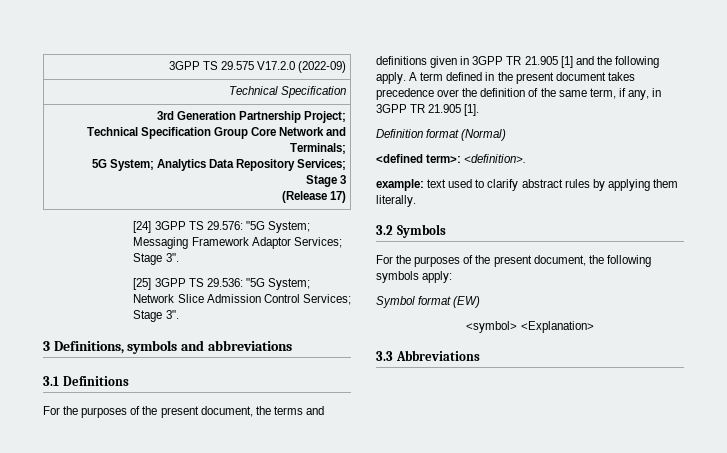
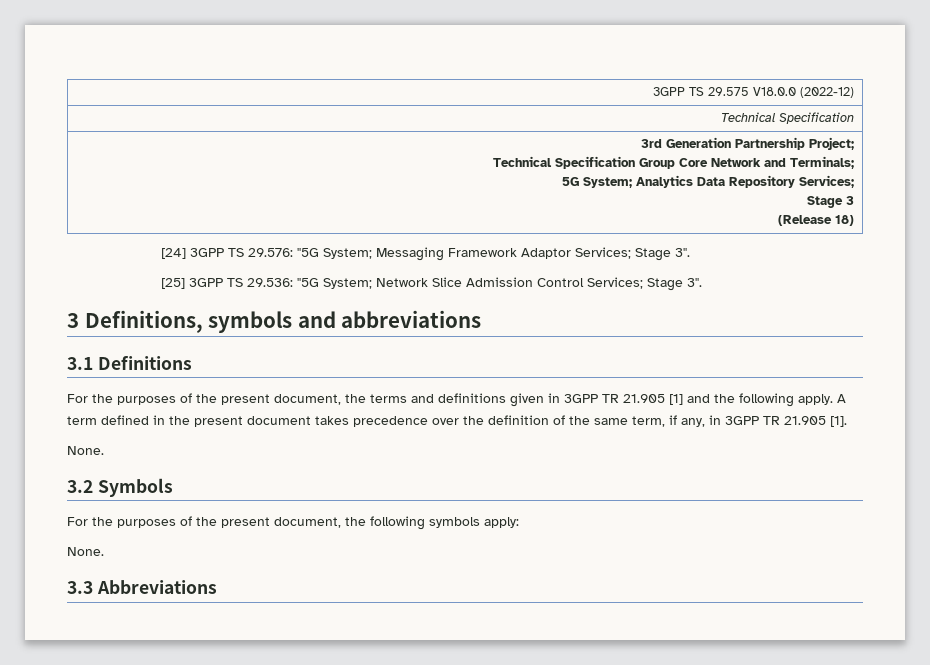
[257,61,347,73] V17.2.0 (2022-09) -> [752,87,854,98] V18.0.0 (2022-12)
[330,191,347,203] 17) -> [834,215,854,226] 18)
[376,129,507,141] [376,154,527,163] [376,179,678,191] [376,195,416,207] Definition format (Normal) // <defined term>: <definition>. // example: text used to clarify abstract rules by applying them literally. -> [67,446,104,455] None.
[376,296,481,308] [466,321,594,333] Symbol format (EW) // <symbol> <Explanation> -> [67,547,104,556] None.

